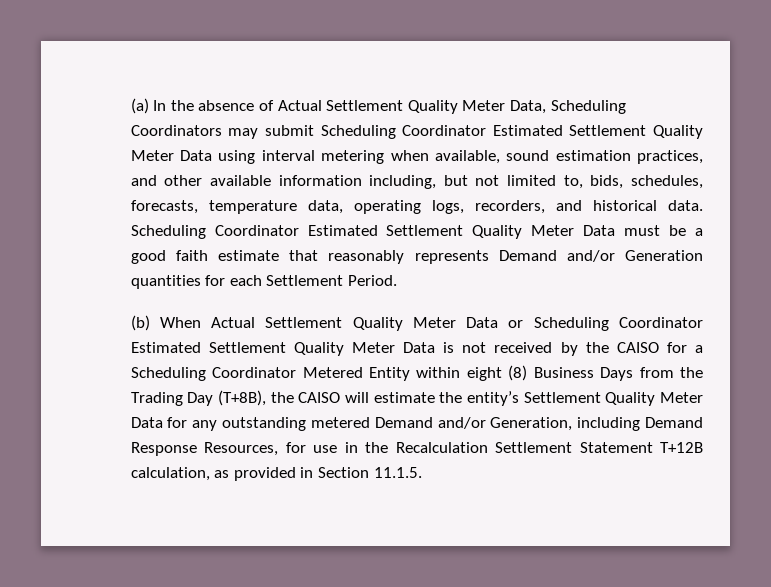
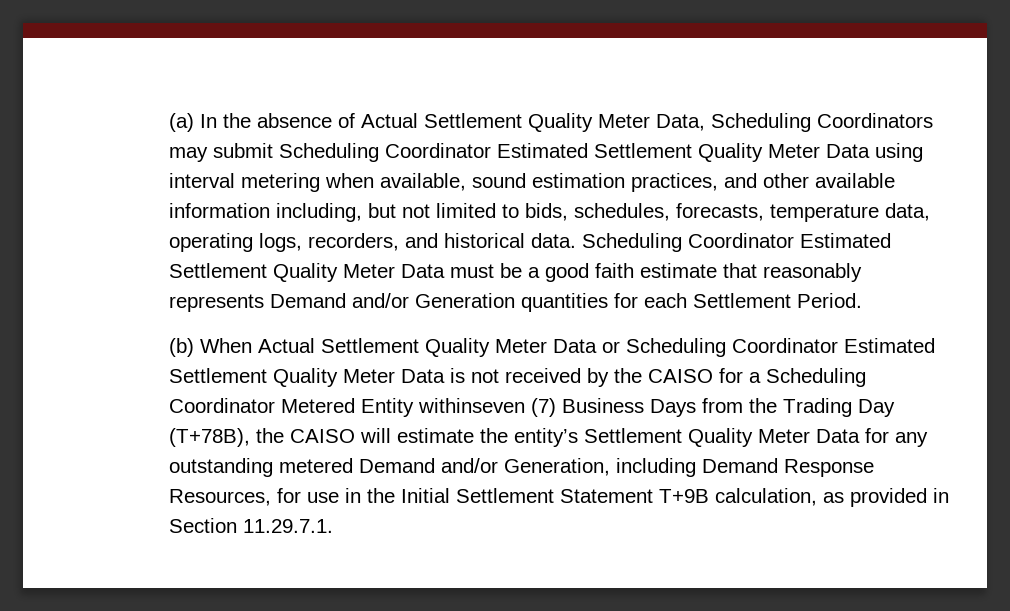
[563,175,583,189] to, -> [502,204,520,218] to
[416,365,528,381] within eight (8) -> [418,398,557,417] withinseven (7)
[217,390,266,406] (T+8B), -> [169,428,251,447] (T+78B),
[395,442,488,453] Recalculation -> [401,488,451,503] Initial
[660,442,704,453] T+12B -> [659,489,710,503] T+9B
[373,467,422,478] 11.1.5. -> [243,519,334,533] 11.29.7.1.

